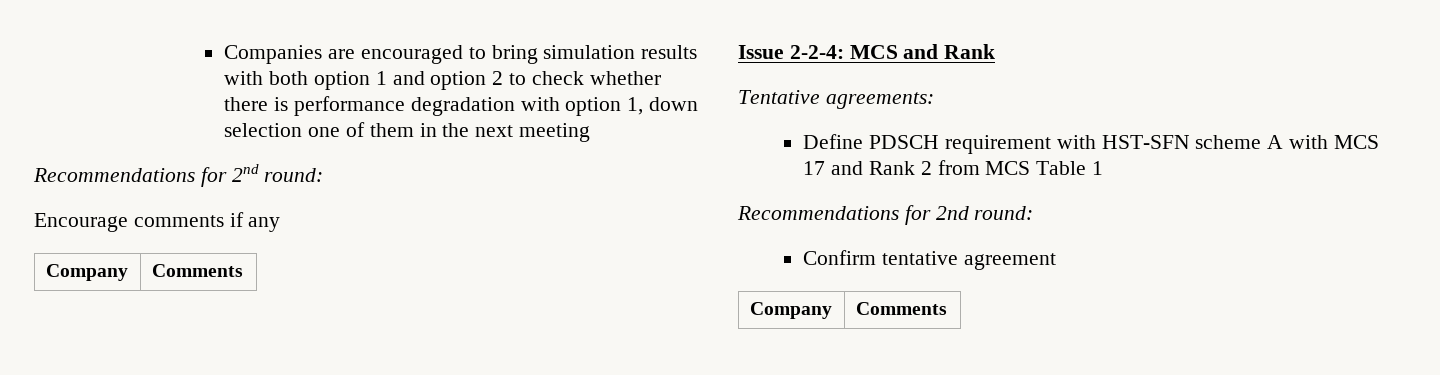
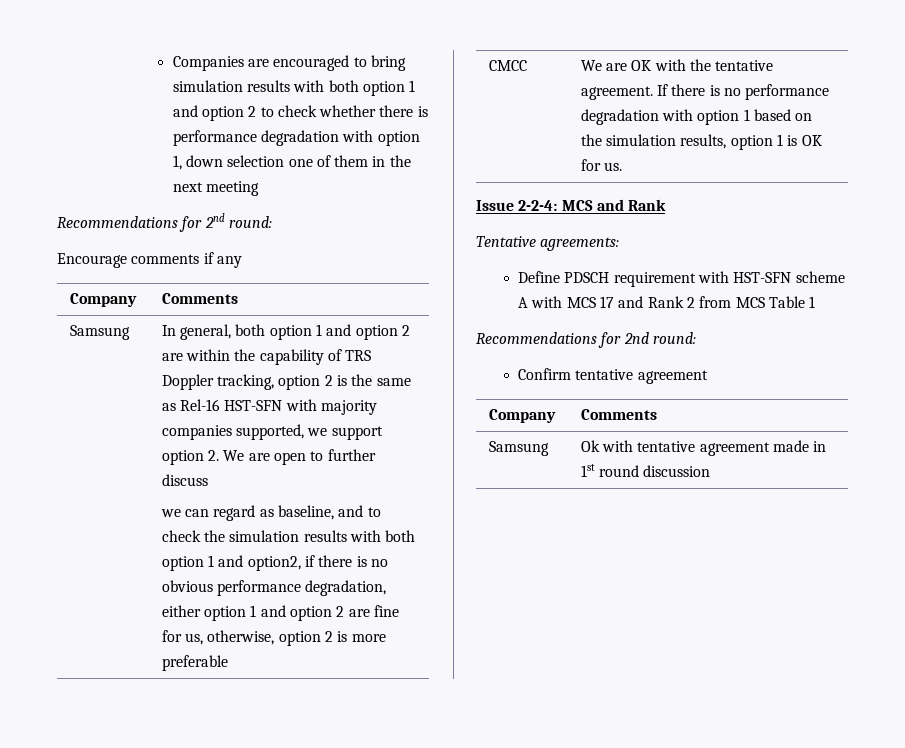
(243, 270) none -> [69,325,130,340] [161,324,411,340] [161,349,372,365] [161,374,411,390] [161,399,378,415] [161,424,383,440] [161,449,376,465] [161,474,208,486] [160,505,381,521] [161,530,416,542] [161,555,389,571] [161,580,387,596] [161,605,400,621] [161,630,386,646] [161,655,228,671] [488,60,527,71] [580,59,774,71] [580,84,830,100] [580,109,813,125] [580,134,822,150] [580,159,623,171] // Samsung | In general, both option 1 and option 2 are within the capability of TRS Doppler tracking, option 2 is the same as Rel-16 HST-SFN with majority companies supported, we support option 2. We are open to further discuss // we can regard as baseline, and to check the simulation results with both option 1 and option2, if there is no obvious performance degradation, either option 1 and option 2 are fine for us, otherwise, option 2 is more preferable // CMCC | We are OK with the tentative agreement. If there is no performance degradation with option 1 based on the simulation results, option 1 is OK for us.
(947, 308) none -> [488,441,549,456] [580,440,827,456] [580,464,711,477] // Samsung | Ok with tentative agreement made in 1st round discussion

